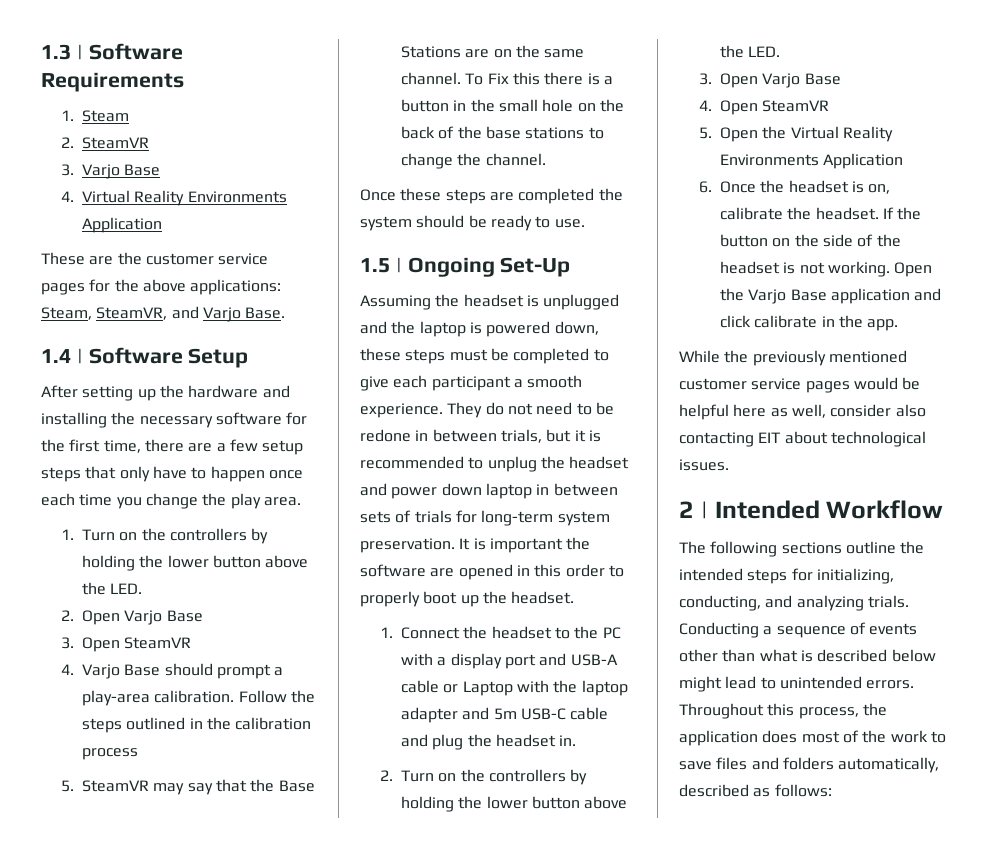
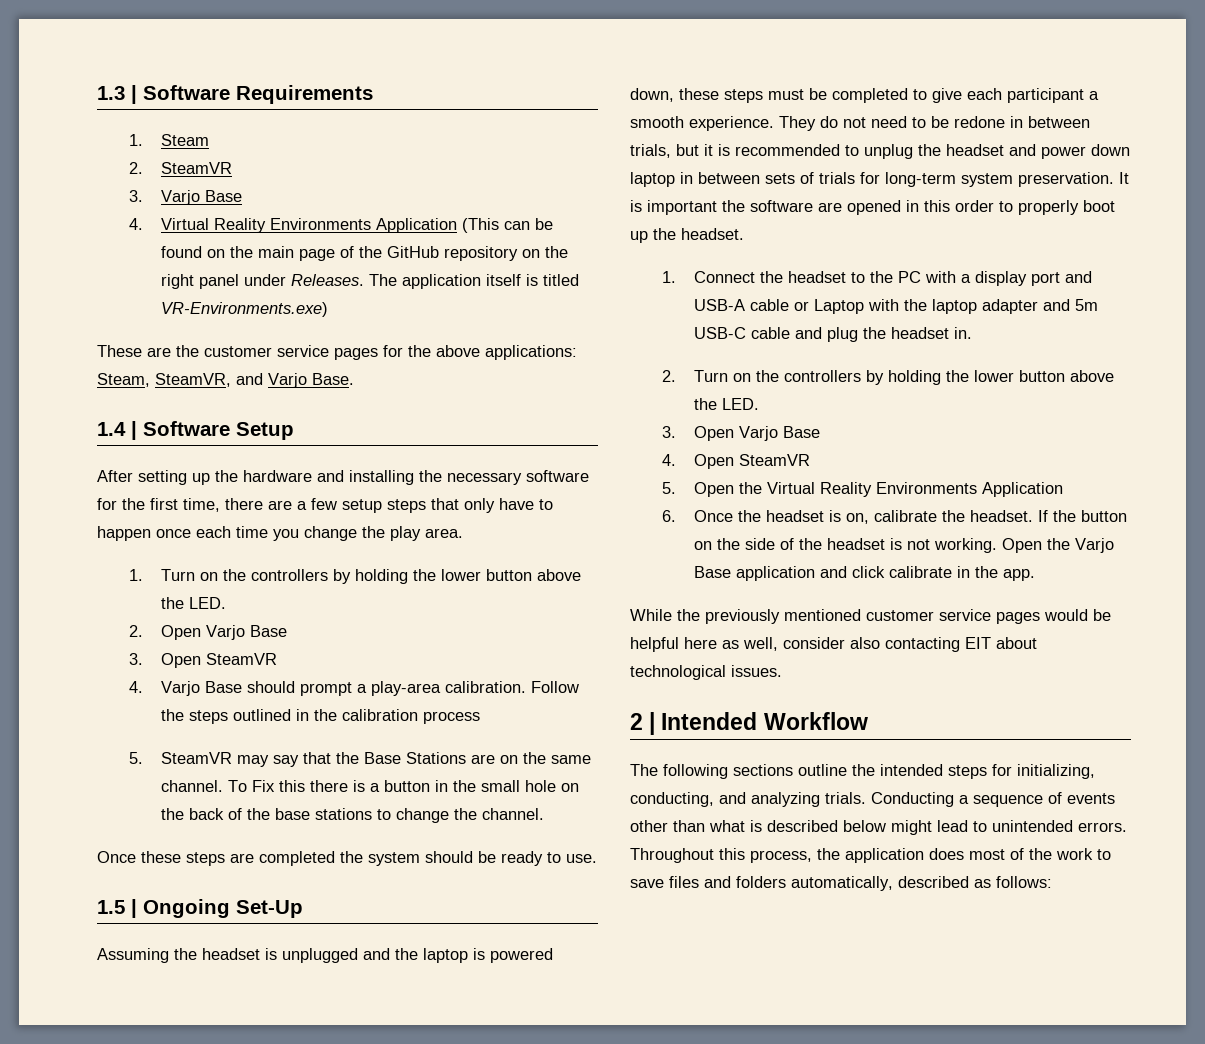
(162, 225) none -> [462,218,554,233] [161,246,569,261] [161,274,580,289] [161,302,329,317] (This can be found on the main page of the GitHub repository on the right panel under Releases. The application itself is titled VR-Environments.exe)

